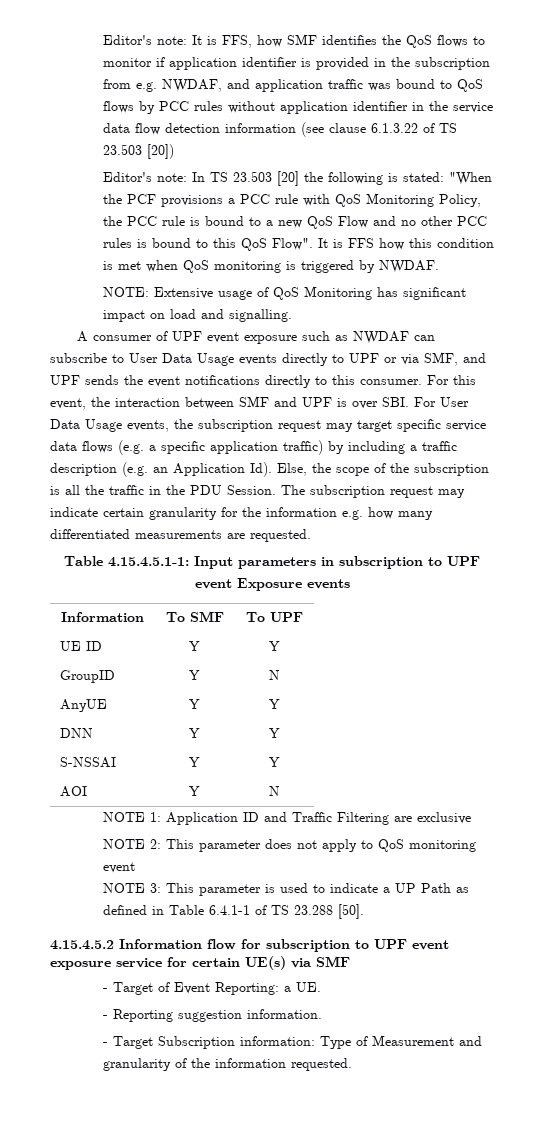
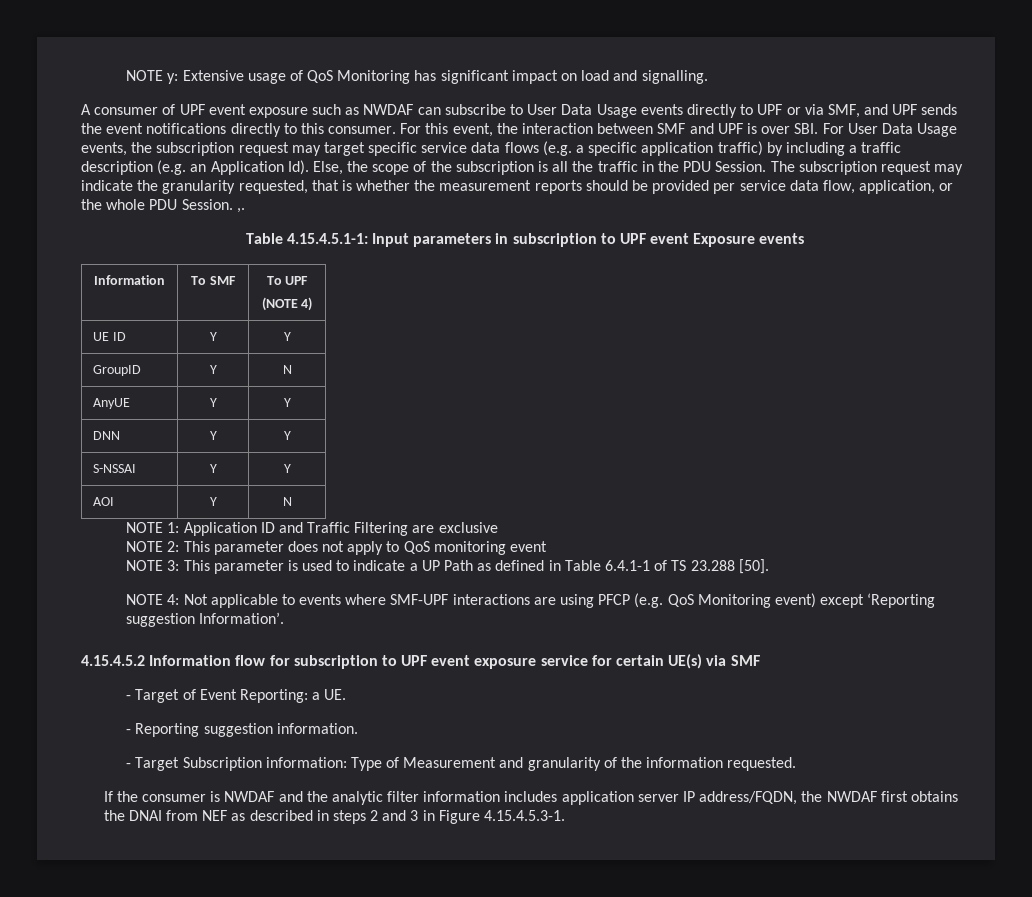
[102,34,485,48] [102,57,490,70] [102,79,483,92] [102,101,493,114] [102,122,457,137] [102,144,174,159] [102,171,492,186] [102,193,481,207] [102,216,487,229] [102,238,494,251] [102,260,439,273] [102,287,149,297] Editor's note: It is FFS, how SMF identifies the QoS flows to monitor if application identifier is provided in the subscription from e.g. NWDAF, and application traffic was bound to QoS flows by PCC rules without application identifier in the service data flow detection information (see clause 6.1.3.22 of TS 23.503 [20]) // Editor's note: In TS 23.503 [20] the following is stated: "When the PCF provisions a PCC rule with QoS Monitoring Policy, the PCC rule is bound to a new QoS Flow and no other PCC rules is bound to this QoS Flow". It is FFS how this condition is met when QoS monitoring is triggered by NWDAF. // NOTE: -> [126,70,179,84] NOTE y:
[103,507,433,520] [50,529,311,542] certain granularity for the information e.g. how many differentiated measurements are requested. -> [137,180,954,194] [81,199,245,213] the granularity requested, that is whether the measurement reports should be provided per service data flow, application, or the whole PDU Session. ,.
(303, 617) none -> [261,297,313,311] // (NOTE 4)
(364, 911) none -> [126,593,936,608] [126,612,285,627] // NOTE 4: Not applicable to events where SMF-UPF interactions are using PFCP (e.g. QoS Monitoring event) except ‘Reporting suggestion Information’.
(352, 1064) none -> [103,791,958,805] [103,810,565,824] // If the consumer is NWDAF and the analytic filter information includes application server IP address/FQDN, the NWDAF first obtains the DNAI from NEF as described in steps 2 and 3 in Figure 4.15.4.5.3-1.

